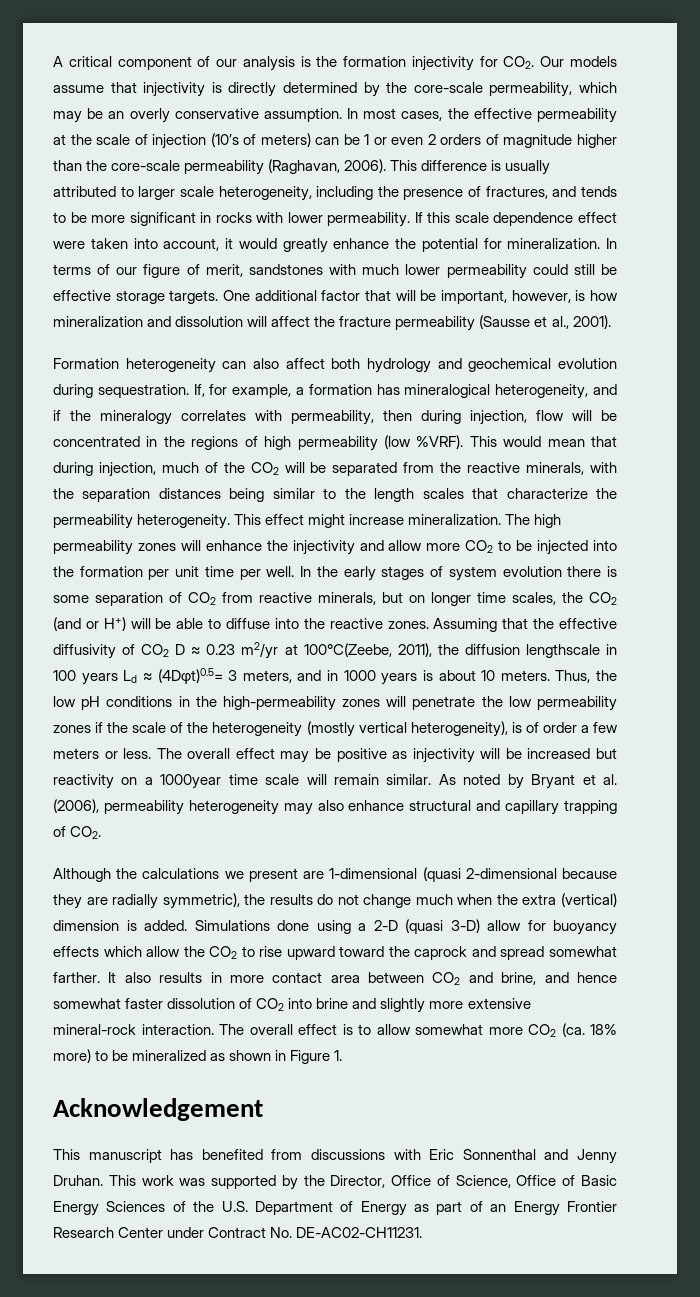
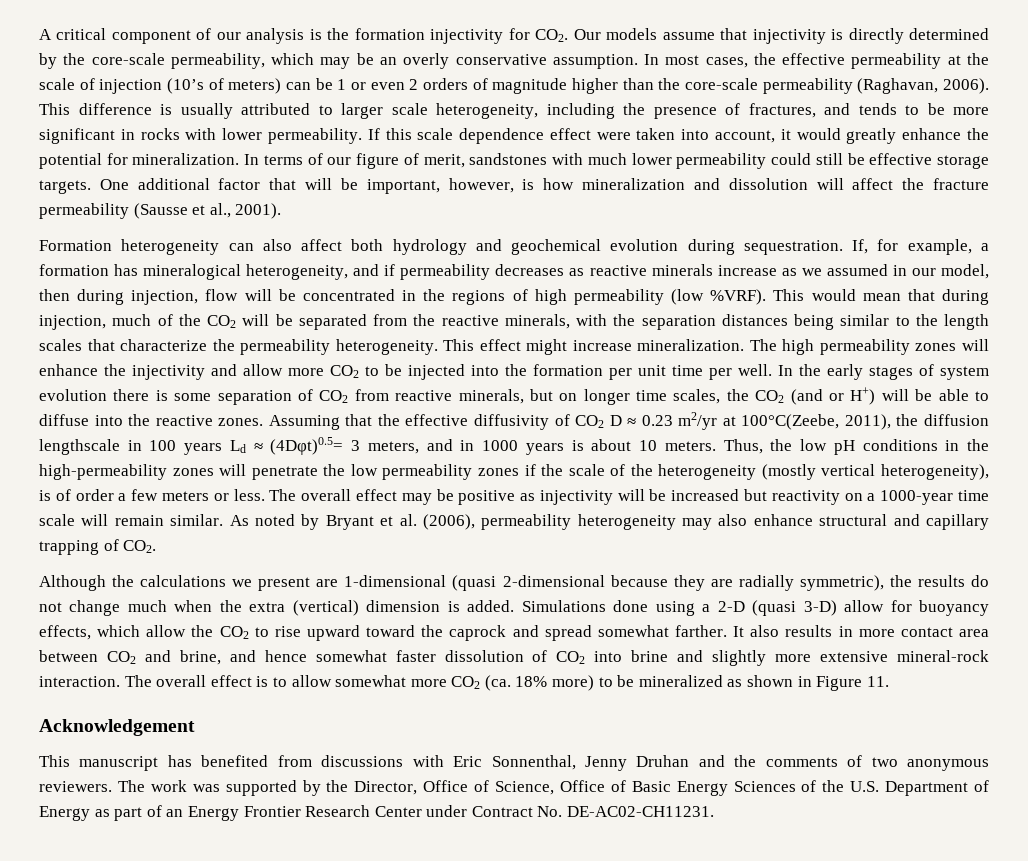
[70,410,374,425] the mineralogy correlates with permeability, -> [400,264,989,280] permeability decreases as reactive minerals increase as we assumed in our model,
[160,774,222,789] 1000year -> [880,490,954,505] 1000-year
[53,946,99,957] effects -> [39,625,91,640] effects,
[334,1050,343,1061] 1. -> [866,676,889,687] 11.
[462,1149,618,1164] [53,1175,136,1186] Sonnenthal and Jenny Druhan. This -> [491,755,989,771] [39,780,145,792] Sonnenthal, Jenny Druhan and the comments of two anonymous reviewers. The

